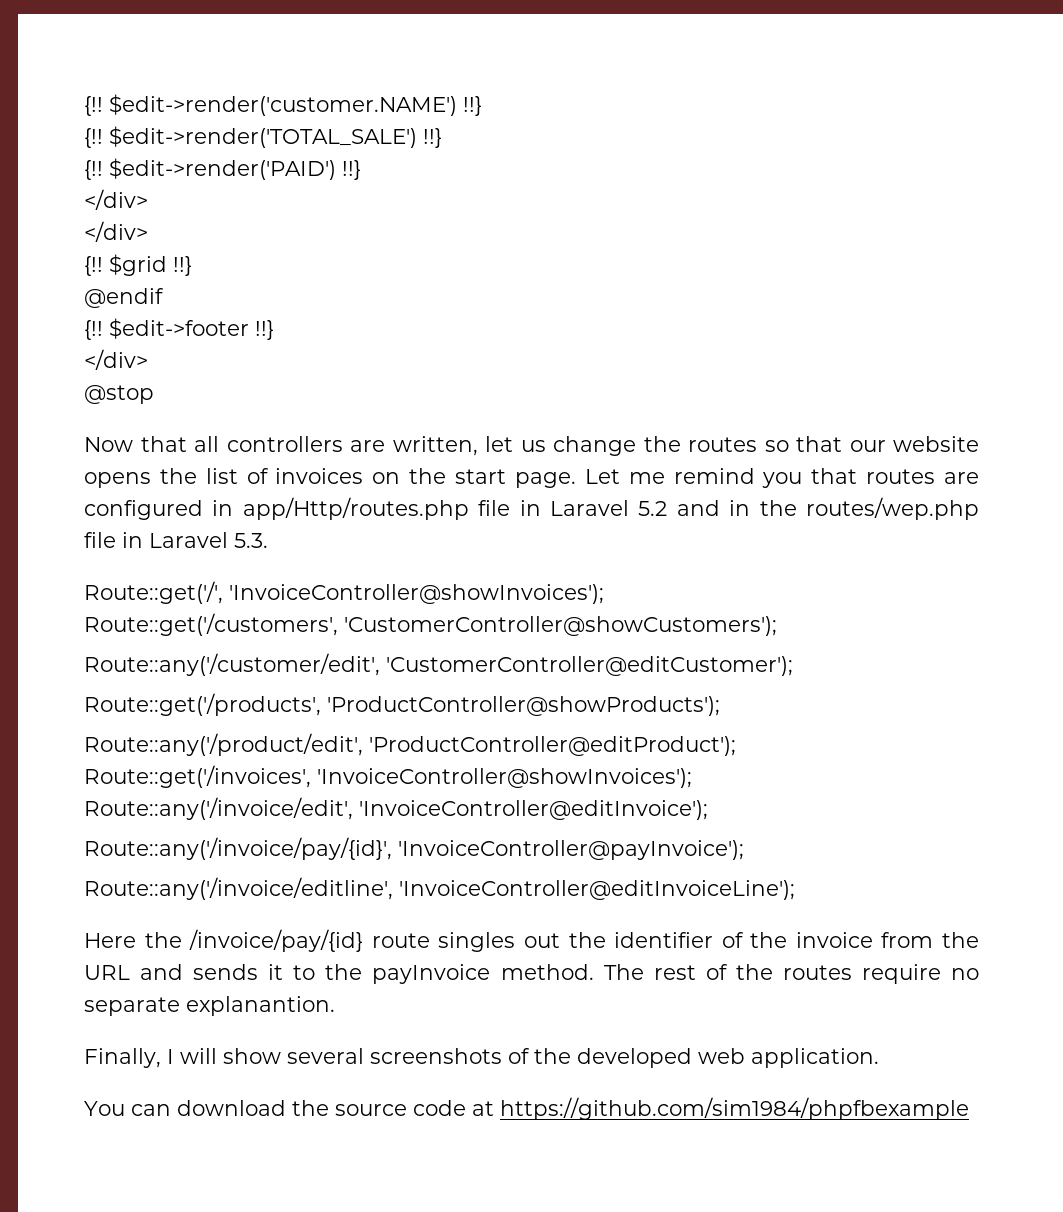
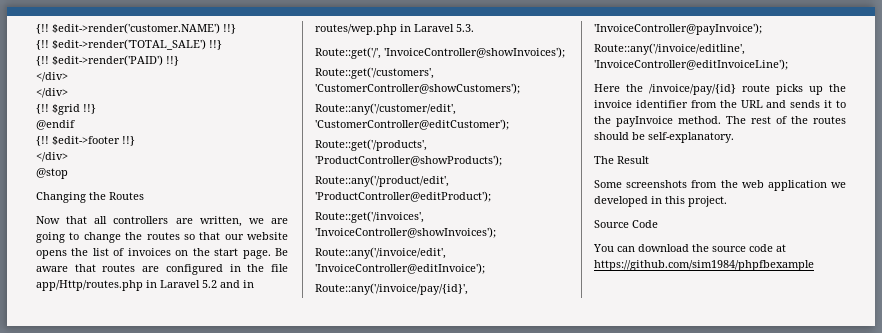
(154, 394) none -> [36,192,144,203] // Changing the Routes
[485,436,546,452] let us -> [248,218,288,224] [36,232,80,243] we are going to
[584,468,803,488] Let me remind you -> [275,248,289,256] [36,266,68,272] Be aware
[242,497,511,520] app/Http/routes.php file -> [247,264,288,272] [36,280,143,291] the file app/Http/routes.php
[759,497,979,520] [84,532,116,548] the routes/wep.php file -> [315,24,397,35] routes/wep.php
[438,932,744,952] singles out the identifier of -> [776,84,823,95] picks up
(873, 940) none -> [635,100,688,108] identifier
[861,964,979,984] [84,996,335,1016] [84,1048,879,1068] require no separate explanantion. // Finally, I will show several screenshots of the developed web application. -> [594,132,734,143] [594,156,649,164] [594,180,846,191] [594,196,727,207] [594,220,658,228] should be self-explanatory. // The Result // Some screenshots from the web application we developed in this project. // Source Code

